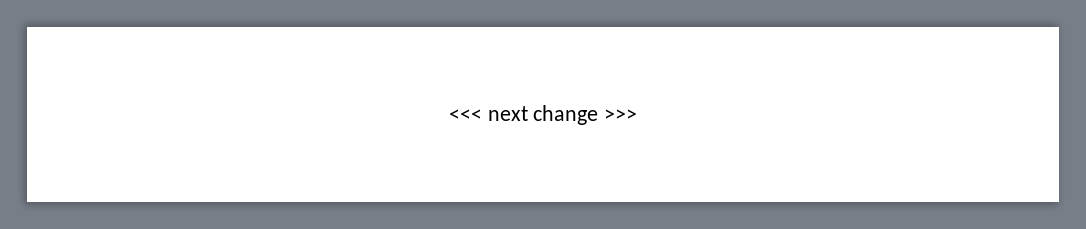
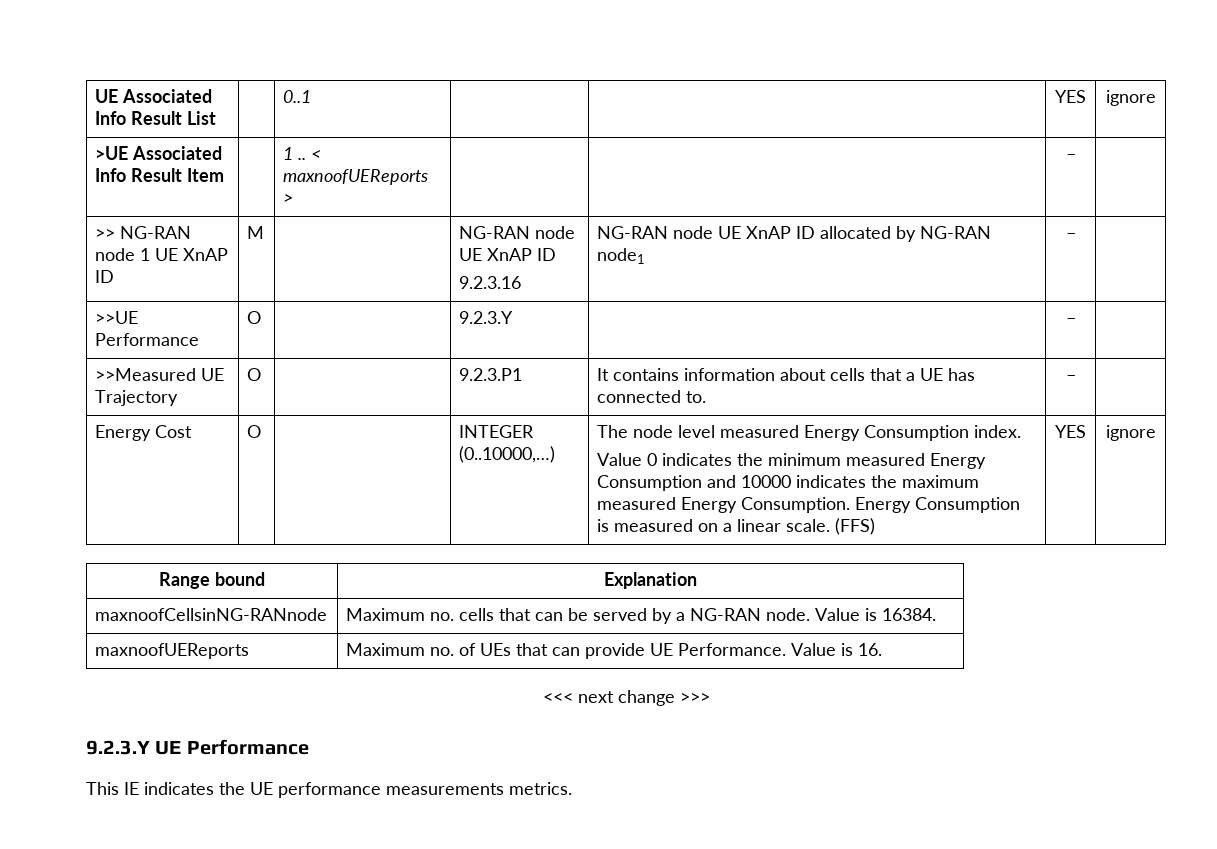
[448,105,638,125] <<< next change >>> -> [95,89,213,103] [95,111,217,125] [283,90,312,103] [1055,90,1086,103] [1105,90,1156,106] [95,146,223,160] [95,168,225,182] [283,147,322,160] [283,169,429,185] [283,194,294,204] [1065,154,1076,160] [95,226,192,239] [95,248,229,261] [95,270,115,283] [247,226,265,239] [459,226,576,239] [459,248,557,261] [459,276,522,289] [597,226,992,242] [597,248,646,264] [1065,233,1076,239] [95,311,139,324] [95,333,200,346] [247,311,262,324] [459,311,514,324] [1065,318,1076,324] [95,368,225,381] [95,390,179,406] [247,368,262,381] [459,368,523,381] [597,368,976,381] [597,390,707,403] [1065,375,1076,381] [95,425,193,441] [247,425,262,438] [459,425,535,438] [459,446,556,463] [597,425,1022,441] [597,453,987,469] [597,475,980,491] [597,497,1021,513] [597,518,876,535] [1055,425,1086,438] [1105,425,1156,441] [159,572,265,589] [604,572,697,589] [95,608,328,621] [346,608,937,624] [95,643,250,659] [346,643,883,659] [542,690,710,706] [86,739,309,755] [86,782,572,798] UE Associated Info Result List | | 0..1 | | | YES | ignore // >UE Associated Info Result Item | | 1 .. < maxnoofUEReports > | | | – | // >> NG-RAN node 1 UE XnAP ID | M | | NG-RAN node UE XnAP ID // 9.2.3.16 | NG-RAN node UE XnAP ID allocated by NG-RAN node1 | – | // >>UE Performance | O | | 9.2.3.Y | | – | // >>Measured UE Trajectory | O | | 9.2.3.P1 | It contains information about cells that a UE has connected to. | – | // Energy Cost | O | | INTEGER (0..10000,…) | The node level measured Energy Consumption index. // Value 0 indicates the minimum measured Energy Consumption and 10000 indicates the maximum measured Energy Consumption. Energy Consumption is measured on a linear scale. (FFS) | YES | ignore // Range bound | Explanation // maxnoofCellsinNG-RANnode | Maximum no. cells that can be served by a NG-RAN node. Value is 16384. // maxnoofUEReports | Maximum no. of UEs that can provide UE Performance. Value is 16. // <<< next change >>> // 9.2.3.Y UE Performance // This IE indicates the UE performance measurements metrics.

